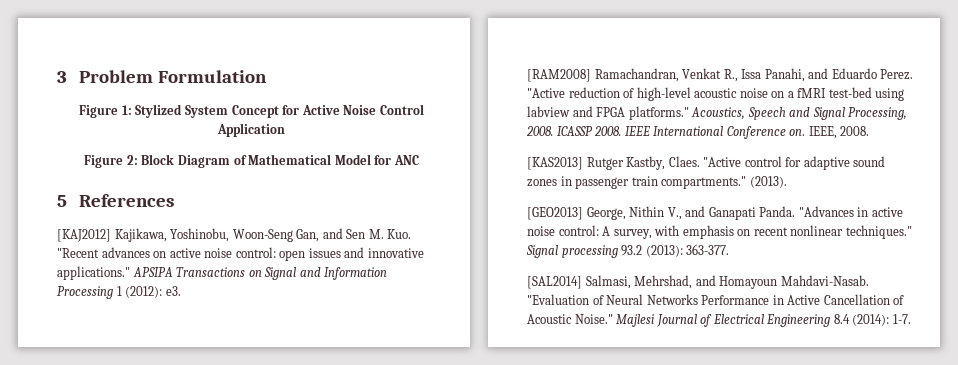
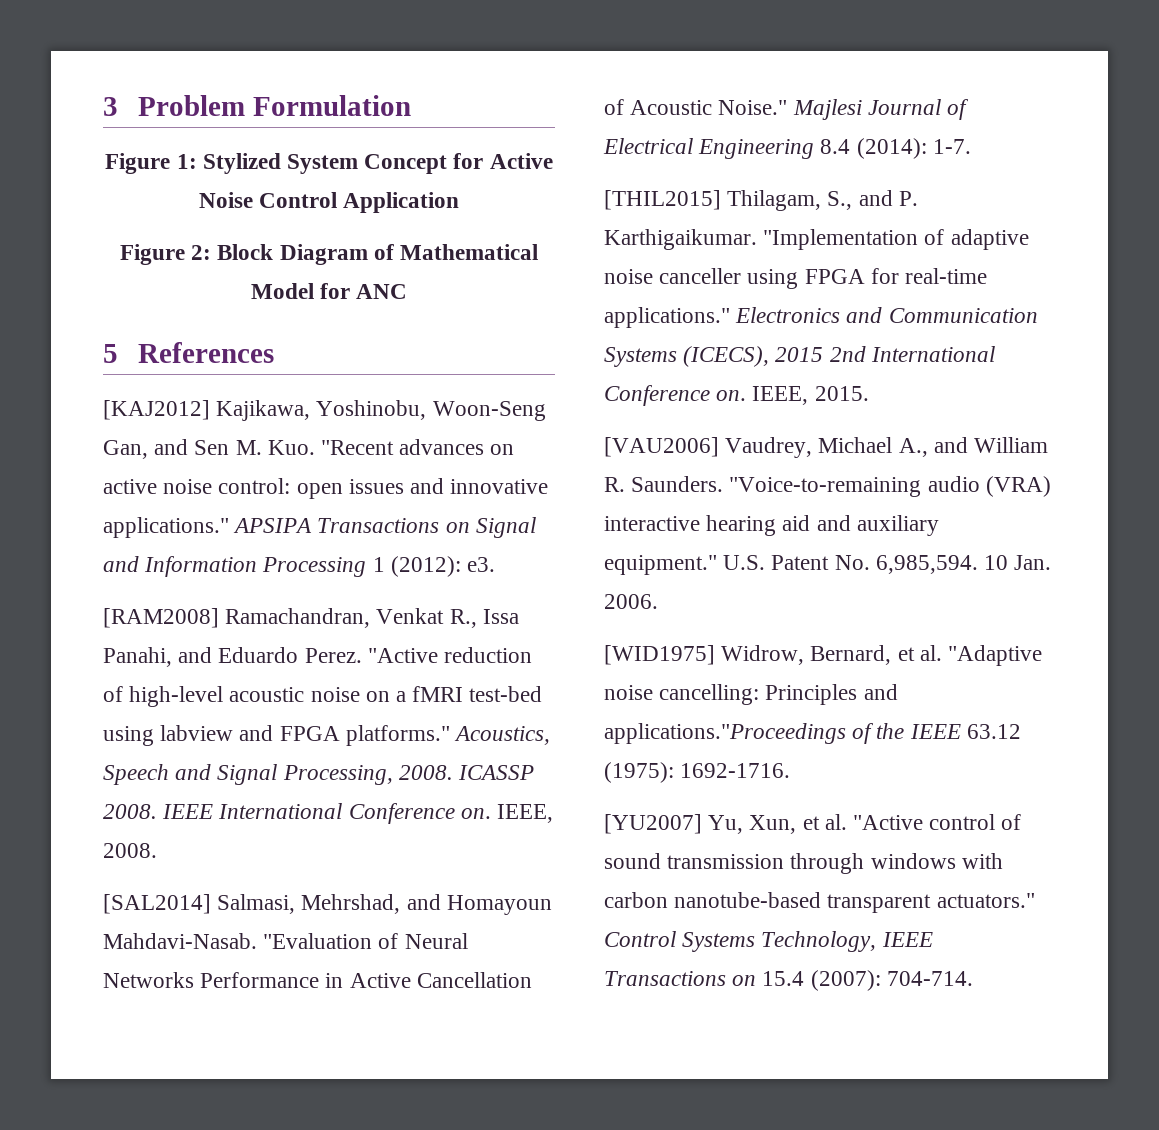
[527,156,886,170] [527,176,787,189] [527,206,903,220] [527,225,912,239] [526,244,730,258] // [KAS2013] Rutger Kastby, Claes. "Active control for adaptive sound zones in passenger train compartments." (2013). // [GEO2013] George, Nithin V., and Ganapati Panda. "Advances in active noise control: A survey, with emphasis on recent nonlinear techniques." Signal processing 93.2 (2013): 363-377. -> (157, 850) none
(911, 319) none -> [604,190,918,211] [604,229,1029,250] [604,268,988,289] [604,307,1038,328] [604,346,995,367] [604,385,869,406] [604,437,1049,458] [604,476,1051,497] [604,515,939,536] [604,555,1052,575] [604,594,658,609] [604,645,1043,666] [604,684,898,705] [604,723,1021,744] [604,762,791,783] [604,814,1022,834] [604,853,1003,874] [604,892,1035,913] [604,931,933,952] [604,970,973,991] // [THIL2015] Thilagam, S., and P. Karthigaikumar. "Implementation of adaptive noise canceller using FPGA for real-time applications." Electronics and Communication Systems (ICECS), 2015 2nd International Conference on. IEEE, 2015. // [VAU2006] Vaudrey, Michael A., and William R. Saunders. "Voice-to-remaining audio (VRA) interactive hearing aid and auxiliary equipment." U.S. Patent No. 6,985,594. 10 Jan. 2006. // [WID1975] Widrow, Bernard, et al. "Adaptive noise cancelling: Principles and applications."Proceedings of the IEEE 63.12 (1975): 1692-1716. // [YU2007] Yu, Xun, et al. "Active control of sound transmission through windows with carbon nanotube-based transparent actuators." Control Systems Technology, IEEE Transactions on 15.4 (2007): 704-714.

